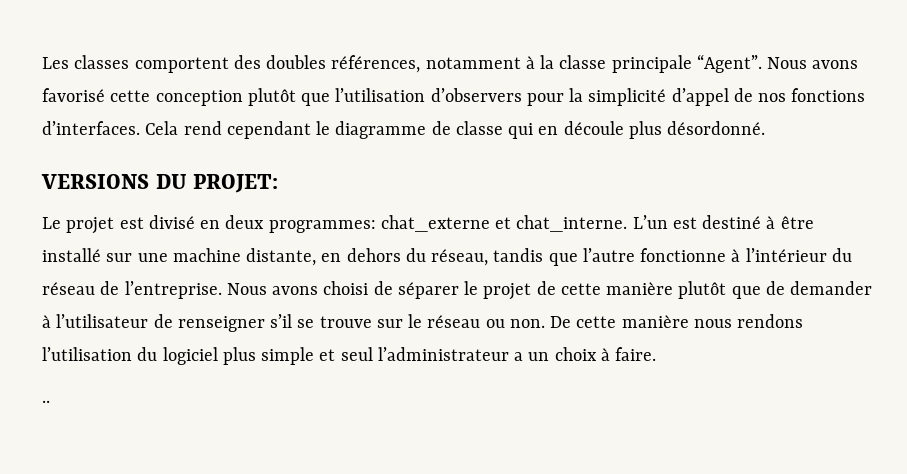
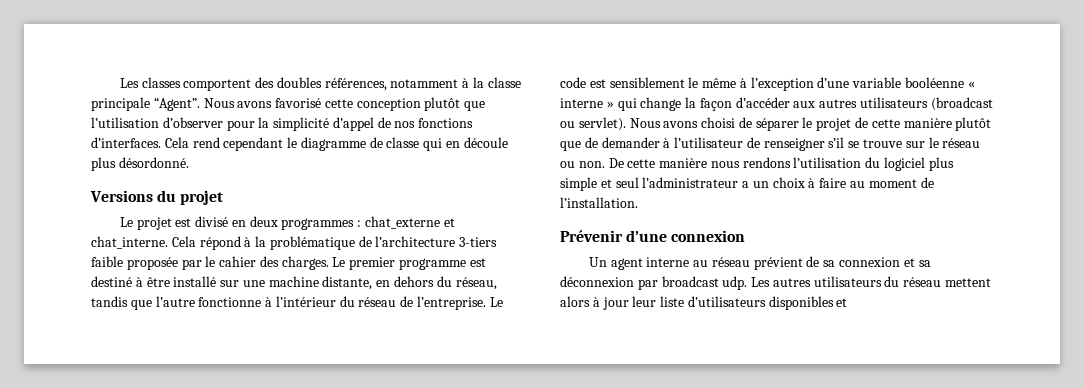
[430,88,522,102] d’observers -> [162,117,223,128] d’observer
[41,174,279,193] VERSIONS DU PROJET: -> [90,190,224,205] Versions du projet
[268,220,376,233] programmes: -> [281,218,362,230] programmes :
[632,215,668,229] L’un -> [171,236,498,250] [91,256,467,270] Cela répond à la problématique de l’architecture 3-tiers faible proposée par le cahier des charges. Le premier programme
(222, 290) none -> [489,297,503,307] [560,77,975,91] [560,97,993,111] [560,117,626,131] Le code est sensiblement le même à l’exception d’une variable booléenne « interne » qui change la façon d’accéder aux autres utilisateurs (broadcast ou servlet).
[615,347,657,361] [42,400,50,403] faire. // .. -> [819,177,934,188] [560,197,638,208] [560,230,746,242] [588,256,931,270] [560,276,992,290] [560,296,848,310] faire au moment de l’installation. // Prévenir d’une connexion // Un agent interne au réseau prévient de sa connexion et sa déconnexion par broadcast udp. Les autres utilisateurs du réseau mettent alors à jour leur liste d’utilisateurs disponibles et

